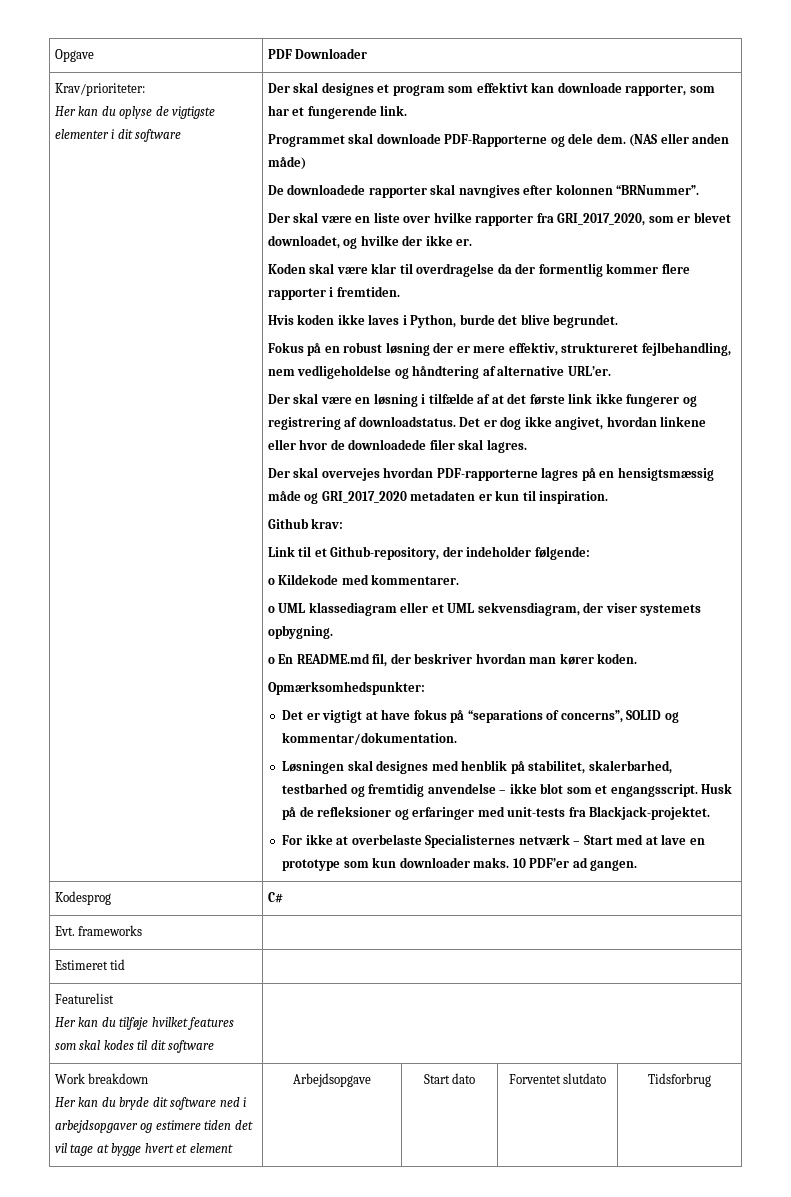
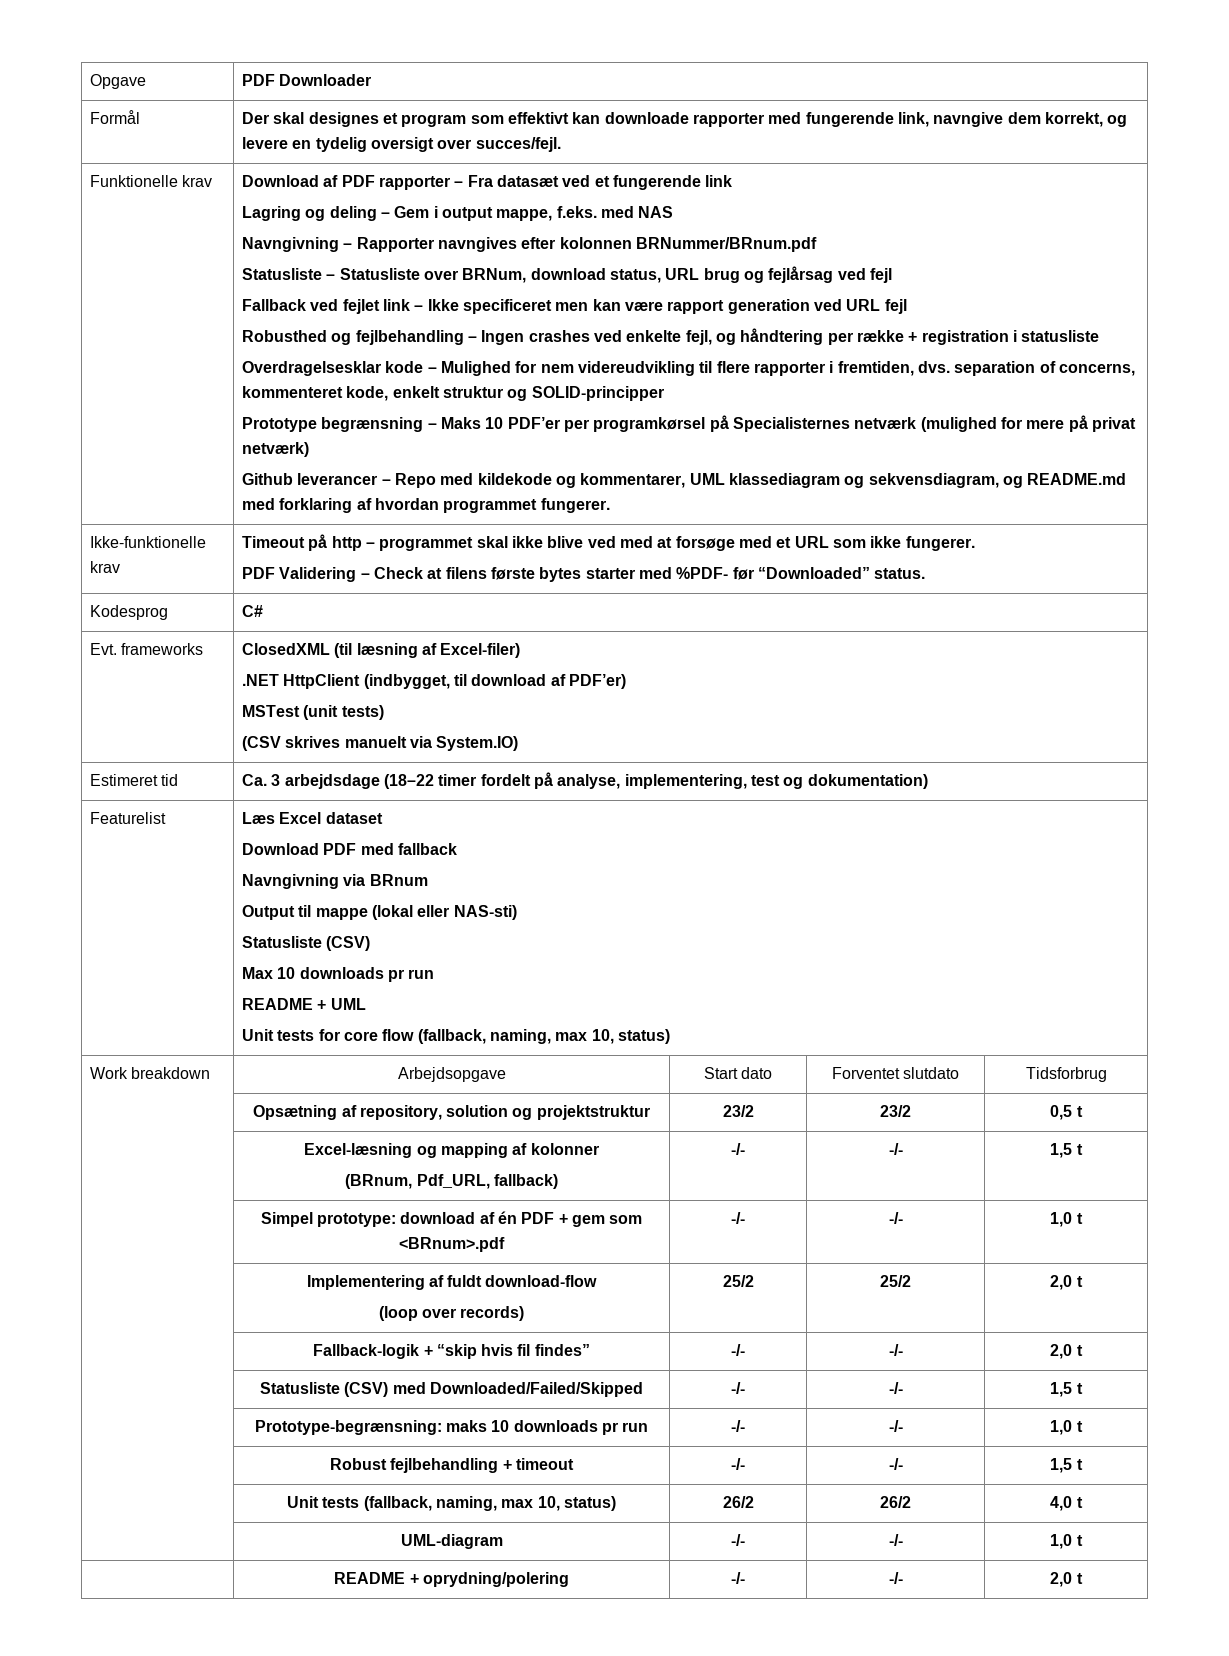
[54,83,145,96] [54,106,216,119] [54,129,182,142] Krav/prioriteter: // Her kan du oplyse de vigtigste elementer i dit software -> [90,110,141,124] Formål
[625,84,715,96] [267,105,408,119] [267,133,730,147] [267,156,306,170] [267,184,700,198] [267,212,731,226] [267,235,473,249] [267,263,690,277] [267,286,400,300] [267,314,619,328] [267,342,731,356] [267,365,611,379] [267,393,697,407] [267,416,707,430] [267,439,527,453] [267,467,714,481] [267,490,609,504] [267,518,344,529] [267,546,590,560] [267,574,460,585] [267,602,702,616] [267,625,333,639] [267,653,638,667] [267,681,425,695] [282,709,679,723] [282,732,458,745] [282,760,672,774] [282,783,733,797] [282,806,711,820] [282,834,705,848] [282,857,638,871] [54,891,111,905] [267,892,283,903] [54,925,143,936] [54,959,126,970] [54,993,114,1004] [54,1017,235,1030] [54,1040,215,1053] [54,1073,149,1084] [54,1097,247,1110] [54,1120,253,1133] [54,1143,233,1156] rapporter, som har et fungerende link. // Programmet skal downloade PDF-Rapporterne og dele dem. (NAS eller anden måde) // De downloadede rapporter skal navngives efter kolonnen “BRNummer”. // Der skal være en liste over hvilke rapporter fra GRI_2017_2020, som er blevet downloadet, og hvilke der ikke er. // Koden skal være klar til overdragelse da der formentlig kommer flere rapporter i fremtiden. // Hvis koden ikke laves i Python, burde det blive begrundet. // Fokus på en robust løsning der er mere effektiv, struktureret fejlbehandling, nem vedligeholdelse og håndtering af alternative URL’er. // Der skal være en løsning i tilfælde af at det første link ikke fungerer og registrering af downloadstatus. Det er dog ikke angivet, hvordan linkene eller hvor de downloadede filer skal lagres. // Der skal overvejes hvordan PDF-rapporterne lagres på en hensigtsmæssig måde og GRI_2017_2020 metadaten er kun til inspiration. // Github krav: // Link til et Github-repository, der indeholder følgende: // o Kildekode med kommentarer. // o UML klassediagram eller et UML sekvensdiagram, der viser systemets opbygning. // o En README.md fil, der beskriver hvordan man kører koden. // Opmærksomhedspunkter: // Det er vigtigt at have fokus på “separations of concerns”, SOLID og kommentar/dokumentation. // Løsningen skal designes med henblik på stabilitet, skalerbarhed, testbarhed og fremtidig anvendelse – ikke blot som et engangsscript. Husk på de refleksioner og erfaringer med unit-tests fra Blackjack-projektet. // For ikke at overbelaste Specialisternes netværk – Start med at lave en prototype som kun downloader maks. 10 PDF’er ad gangen. // Kodesprog | C# // Evt. frameworks | // Estimeret tid | // Featurelist // Her kan du tilføje hvilket features som skal kodes til dit software | // Work breakdown // Her kan du bryde dit software ned i arbejdsopgaver og estimere tiden det vil tage at bygge hvert et element -> [693,112,1128,127] [242,137,561,152] [90,175,213,187] [242,175,733,190] [242,206,674,221] [242,237,818,252] [242,266,892,283] [242,299,907,314] [242,328,1100,345] [242,361,1135,376] [242,386,664,401] [242,415,1136,432] [242,442,310,457] [242,473,1127,488] [242,498,610,513] [90,536,207,548] [90,561,121,573] [242,534,975,551] [242,567,926,582] [90,605,169,620] [242,605,264,617] [90,643,204,655] [242,643,521,658] [242,674,627,689] [242,705,384,720] [242,736,519,751] [90,774,179,786] [242,772,928,789] [90,812,167,824] [242,812,383,824] [242,843,458,855] [242,874,428,889] [242,905,517,920] [242,936,371,951] [242,967,435,982] [242,998,366,1010] [242,1029,671,1044] [90,1067,211,1079] rapporter med fungerende link, navngive dem korrekt, og levere en tydelig oversigt over succes/fejl. // Funktionelle krav | Download af PDF rapporter – Fra datasæt ved et fungerende link // Lagring og deling – Gem i output mappe, f.eks. med NAS // Navngivning – Rapporter navngives efter kolonnen BRNummer/BRnum.pdf // Statusliste – Statusliste over BRNum, download status, URL brug og fejlårsag ved fejl // Fallback ved fejlet link – Ikke specificeret men kan være rapport generation ved URL fejl // Robusthed og fejlbehandling – Ingen crashes ved enkelte fejl, og håndtering per række + registration i statusliste // Overdragelsesklar kode – Mulighed for nem videreudvikling til flere rapporter i fremtiden, dvs. separation of concerns, kommenteret kode, enkelt struktur og SOLID-principper // Prototype begrænsning – Maks 10 PDF’er per programkørsel på Specialisternes netværk (mulighed for mere på privat netværk) // Github leverancer – Repo med kildekode og kommentarer, UML klassediagram og sekvensdiagram, og README.md med forklaring af hvordan programmet fungerer. // Ikke-funktionelle krav | Timeout på http – programmet skal ikke blive ved med at forsøge med et URL som ikke fungerer. // PDF Validering – Check at filens første bytes starter med %PDF- før “Downloaded” status. // Kodesprog | C# // Evt. frameworks | ClosedXML (til læsning af Excel-filer) // .NET HttpClient (indbygget, til download af PDF’er) // MSTest (unit tests) // (CSV skrives manuelt via System.IO) // Estimeret tid | Ca. 3 arbejdsdage (18–22 timer fordelt på analyse, implementering, test og dokumentation) // Featurelist | Læs Excel dataset // Download PDF med fallback // Navngivning via BRnum // Output til mappe (lokal eller NAS-sti) // Statusliste (CSV) // Max 10 downloads pr run // README + UML // Unit tests for core flow (fallback, naming, max 10, status) // Work breakdown
(711, 1080) none -> [253,1105,650,1120] [722,1105,754,1117] [880,1105,911,1117] [1050,1105,1083,1120] [304,1143,599,1158] [345,1174,558,1189] [731,1143,745,1155] [888,1143,903,1155] [1050,1143,1083,1158] [260,1211,643,1227] [398,1237,505,1252] [731,1212,745,1224] [888,1212,903,1224] [1050,1212,1083,1227] [306,1275,598,1290] [378,1306,525,1321] [722,1275,754,1287] [880,1275,911,1287] [1050,1275,1083,1290] [313,1344,590,1359] [731,1344,745,1356] [888,1344,903,1356] [1050,1344,1083,1359] [260,1382,643,1397] [731,1382,745,1394] [888,1382,903,1394] [1050,1382,1083,1397] [254,1420,649,1435] [731,1420,745,1432] [888,1420,903,1432] [1050,1420,1083,1435] [330,1458,574,1473] [731,1458,745,1470] [888,1458,903,1470] [1050,1458,1083,1473] [287,1496,616,1511] [722,1496,754,1508] [880,1496,911,1508] [1050,1496,1083,1511] [400,1534,503,1549] [731,1534,745,1546] [888,1534,903,1546] [1050,1534,1083,1549] [334,1572,569,1587] [731,1572,745,1584] [888,1572,903,1584] [1050,1572,1083,1587] // | Opsætning af repository, solution og projektstruktur | 23/2 | 23/2 | 0,5 t // | Excel-læsning og mapping af kolonner // (BRnum, Pdf_URL, fallback) | -/- | -/- | 1,5 t // | Simpel prototype: download af én PDF + gem som <BRnum>.pdf | -/- | -/- | 1,0 t // | Implementering af fuldt download-flow // (loop over records) | 25/2 | 25/2 | 2,0 t // | Fallback-logik + “skip hvis fil findes” | -/- | -/- | 2,0 t // | Statusliste (CSV) med Downloaded/Failed/Skipped | -/- | -/- | 1,5 t // | Prototype-begrænsning: maks 10 downloads pr run | -/- | -/- | 1,0 t // | Robust fejlbehandling + timeout | -/- | -/- | 1,5 t // | Unit tests (fallback, naming, max 10, status) | 26/2 | 26/2 | 4,0 t // | UML-diagram | -/- | -/- | 1,0 t // | README + oprydning/polering | -/- | -/- | 2,0 t

